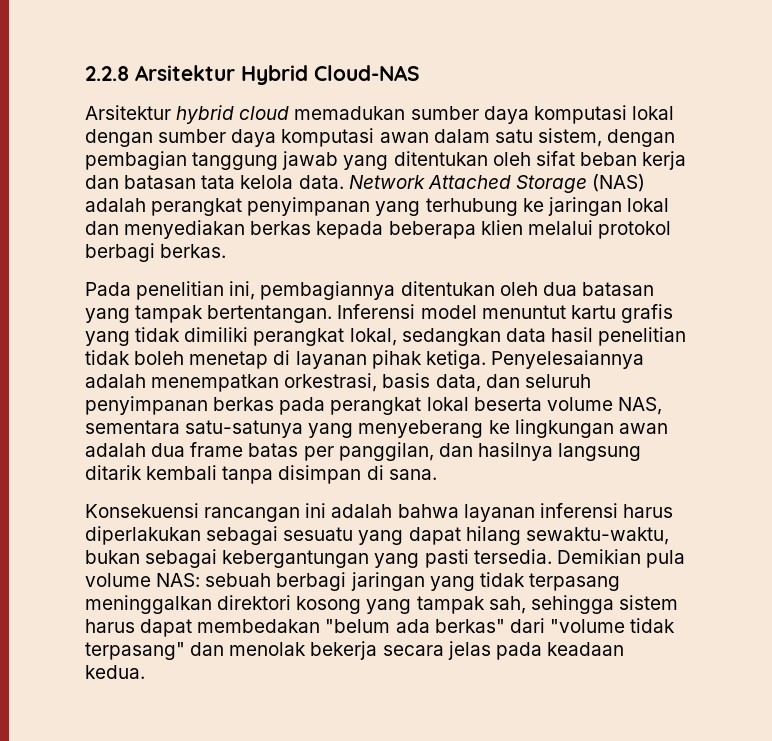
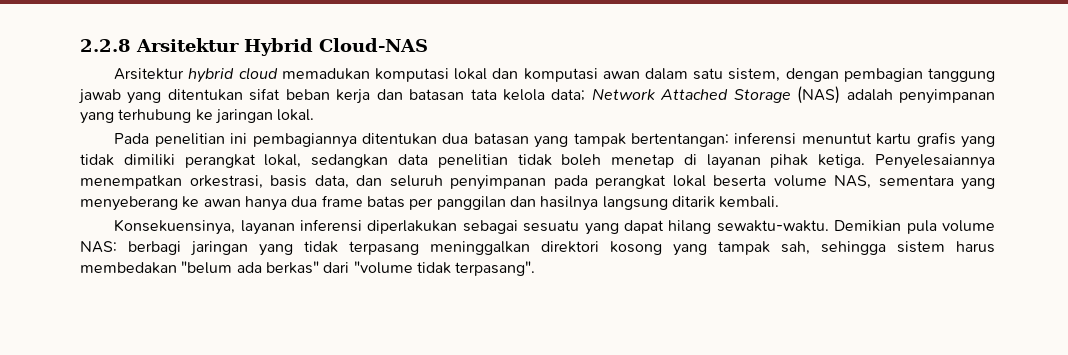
[410,105,674,124] [85,129,277,147] sumber daya komputasi lokal dengan sumber daya -> [375,68,519,82] komputasi lokal dan
[492,152,531,166] oleh -> (243, 95) none
[298,175,344,189] data. -> [551,89,586,101] data;
[151,198,243,216] perangkat -> (893, 95) none
[626,198,669,212] [85,220,671,239] [85,243,227,262] lokal dan menyediakan berkas kepada beberapa klien melalui protokol berbagi berkas. -> [277,109,315,121] lokal.
[229,281,256,300] ini, -> [230,133,248,144] ini
[499,282,538,296] oleh -> (437, 139) none
[207,304,477,323] bertentangan. Inferensi model -> [630,132,797,147] bertentangan: inferensi
[550,327,593,342] hasil -> (428, 159) none
[85,374,146,388] adalah -> (996, 161) none
[213,397,275,411] berkas -> (546, 182) none
[185,420,304,438] satu-satunya -> (954, 181) none
[514,419,668,438] [85,443,146,457] lingkungan awan adalah -> [203,196,287,211] awan hanya
[338,442,434,461] panggilan, -> [436,196,506,210] panggilan
[146,465,437,484] [85,503,459,522] kembali tanpa disimpan di sana. // Konsekuensi rancangan ini adalah bahwa -> [719,196,780,208] [114,219,236,235] kembali. // Konsekuensinya,
[622,504,673,518] harus -> (363, 225) none
[525,527,669,545] [85,549,552,568] sewaktu-waktu, bukan sebagai kebergantungan yang pasti tersedia. -> [716,220,829,232] sewaktu-waktu.
[205,573,272,587] sebuah -> (117, 247) none
[140,619,193,637] dapat -> (995, 247) none
[85,641,624,660] [85,665,145,679] terpasang" dan menolak bekerja secara jelas pada keadaan kedua. -> [455,261,536,276] terpasang".

